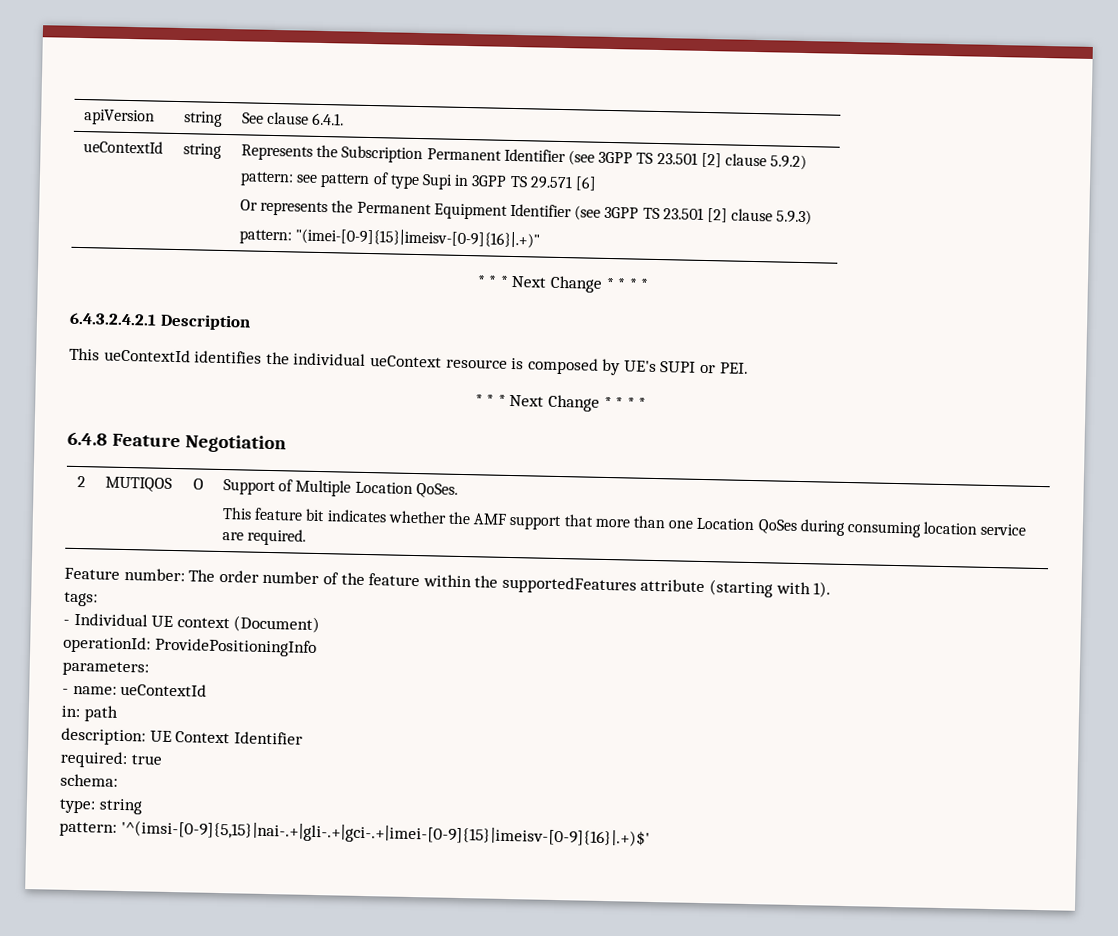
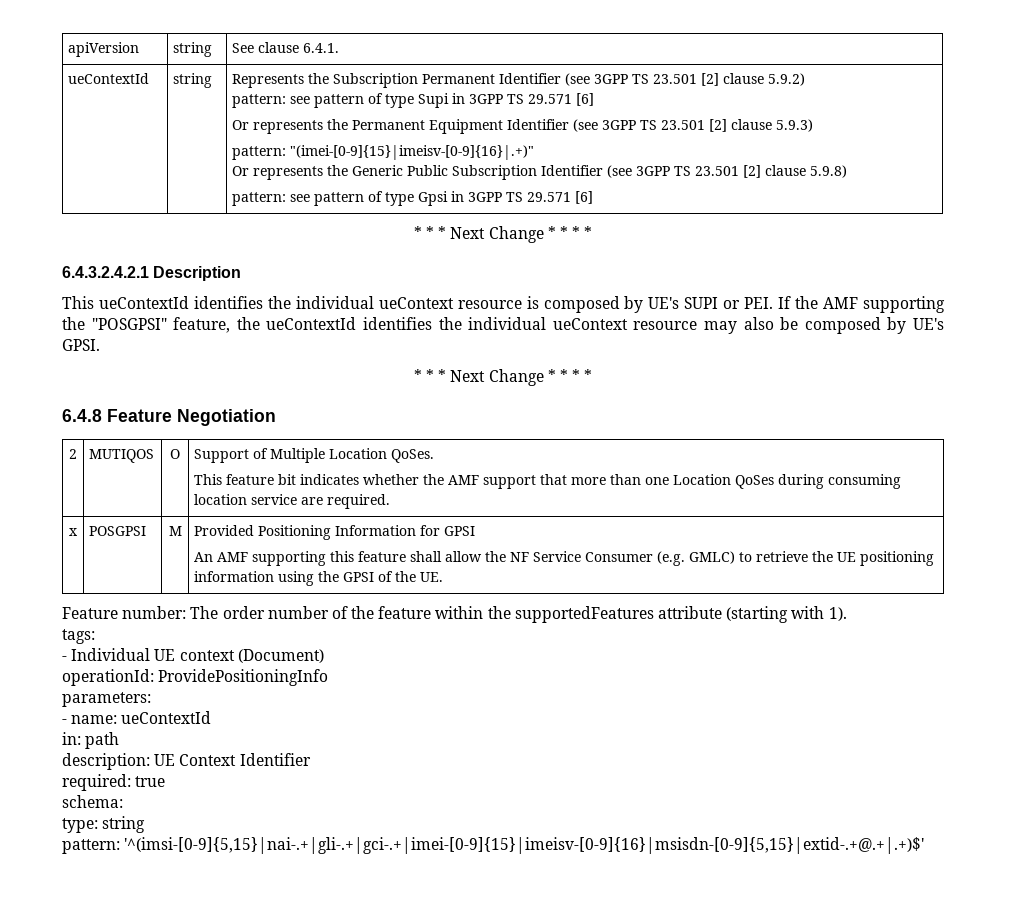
(541, 238) none -> [232,165,848,180] [232,191,594,206] // Or represents the Generic Public Subscription Identifier (see 3GPP TS 23.501 [2] clause 5.9.8) // pattern: see pattern of type Gpsi in 3GPP TS 29.571 [6]
(749, 368) none -> [778,296,946,313] [62,317,945,334] [62,339,100,351] If the AMF supporting the "POSGPSI" feature, the ueContextId identifies the individual ueContext resource may also be composed by UE's GPSI.
(307, 537) none -> [69,528,78,536] [89,526,147,536] [168,526,182,536] [194,525,476,540] [194,551,935,566] [194,571,444,586] // x | POSGPSI | M | Provided Positioning Information for GPSI // An AMF supporting this feature shall allow the NF Service Consumer (e.g. GMLC) to retrieve the UE positioning information using the GPSI of the UE.
[120,819,650,848] '^(imsi-[0-9]{5,15}|nai-.+|gli-.+|gci-.+|imei-[0-9]{15}|imeisv-[0-9]{16}|.+)$' -> [124,837,925,854] '^(imsi-[0-9]{5,15}|nai-.+|gli-.+|gci-.+|imei-[0-9]{15}|imeisv-[0-9]{16}|msisdn-[0-9]{5,15}|extid-.+@.+|.+)$'

